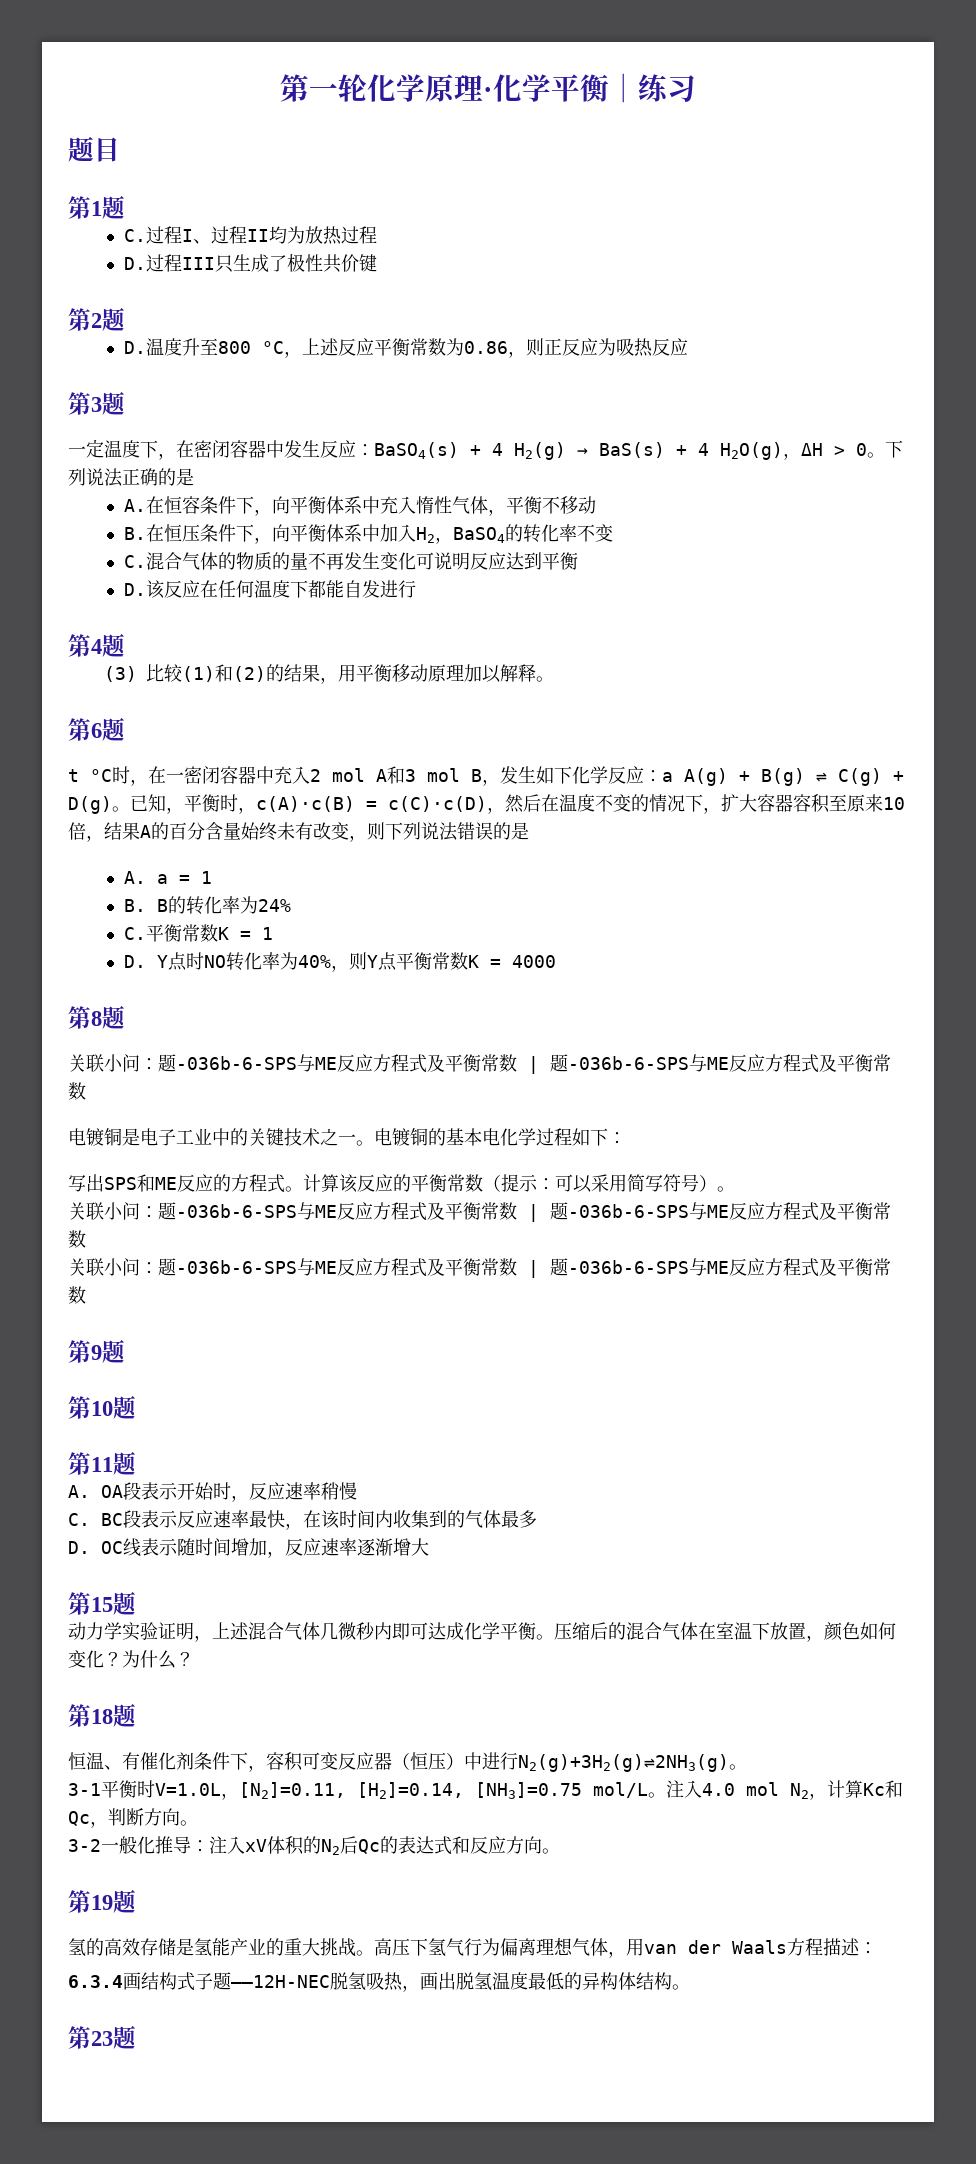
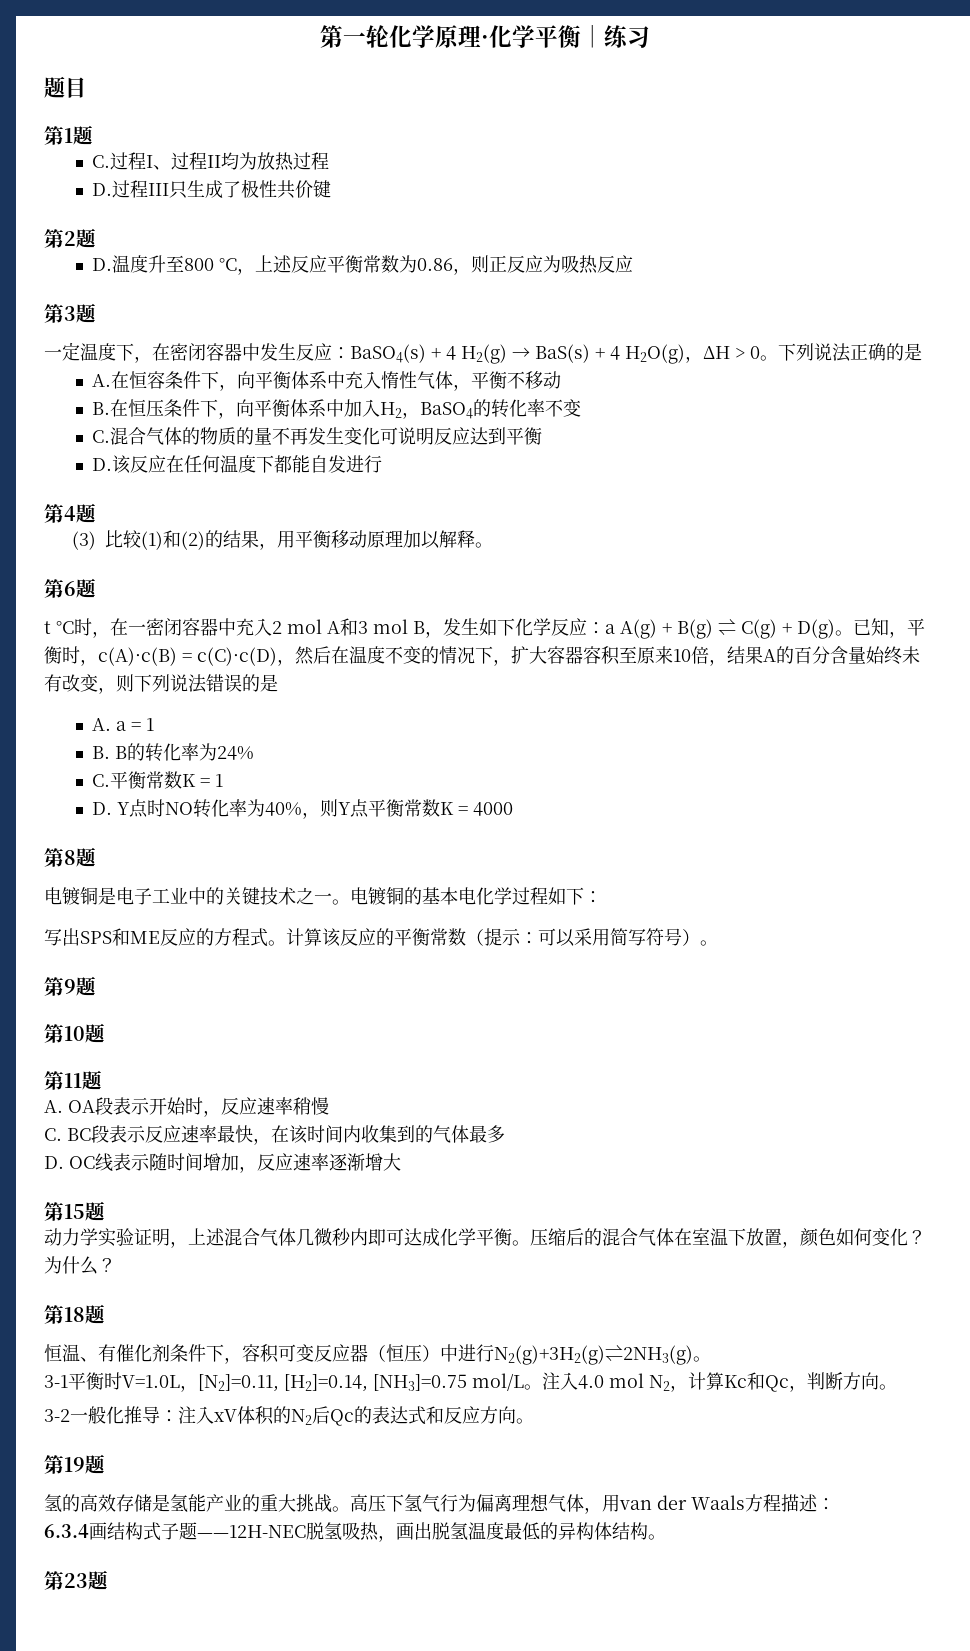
[68,1054,891,1074] [68,1082,86,1100] // 关联小问：题-036b-6-SPS与ME反应方程式及平衡常数 | 题-036b-6-SPS与ME反应方程式及平衡常数 -> (96, 857) none
[68,1202,891,1222] [68,1230,86,1248] [68,1258,891,1278] [68,1286,86,1304] // 关联小问：题-036b-6-SPS与ME反应方程式及平衡常数 | 题-036b-6-SPS与ME反应方程式及平衡常数 // 关联小问：题-036b-6-SPS与ME反应方程式及平衡常数 | 题-036b-6-SPS与ME反应方程式及平衡常数 -> (718, 943) none

